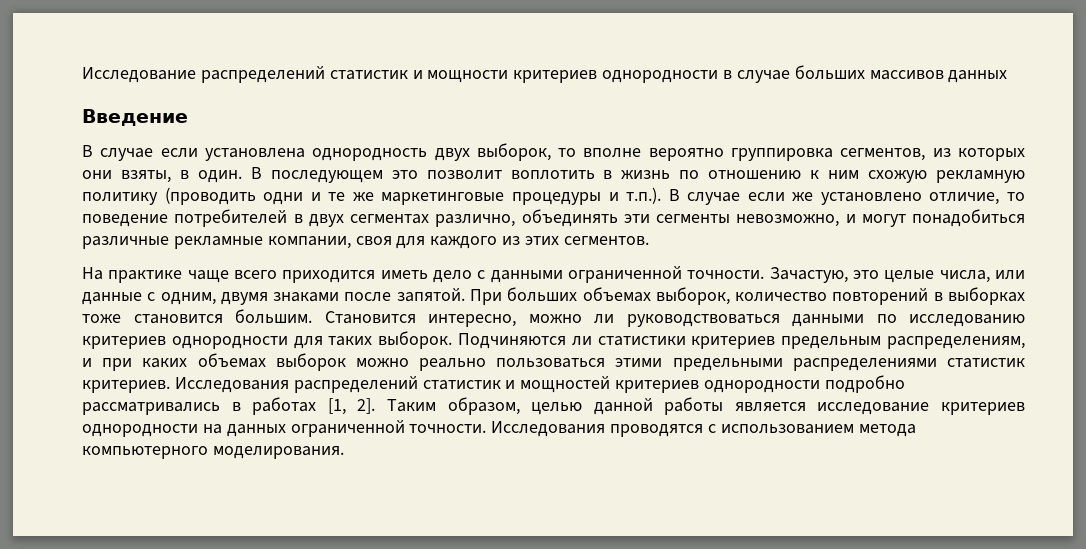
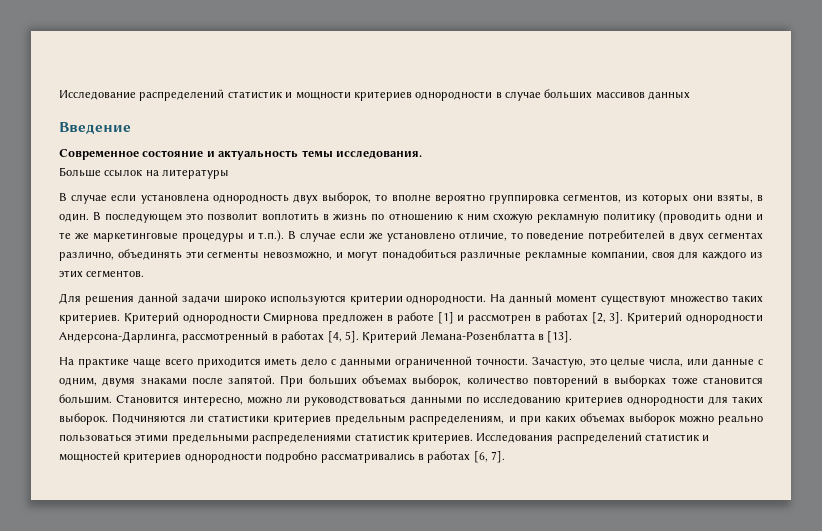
(188, 117) none -> [59,149,422,160] [59,167,230,179] // Современное состояние и актуальность темы исследования. // Больше ссылок на литературы
(649, 240) none -> [59,293,763,305] [59,312,763,324] [59,331,573,343] // Для решения данной задачи широко используются критерии однородности. На данный момент существуют множество таких критериев. Критерий однородности Смирнова предложен в работе [1] и рассмотрен в работах [2, 3]. Критерий однородности Андерсона-Дарлинга, рассмотренный в работах [4, 5]. Критерий Лемана-Розенблатта в [13].
[327,397,1025,415] [82,420,916,437] [82,446,344,459] [1, 2]. Таким образом, целью данной работы является исследование критериев однородности на данных ограниченной точности. Исследования проводятся с использованием метода компьютерного моделирования. -> [473,451,505,463] [6, 7].

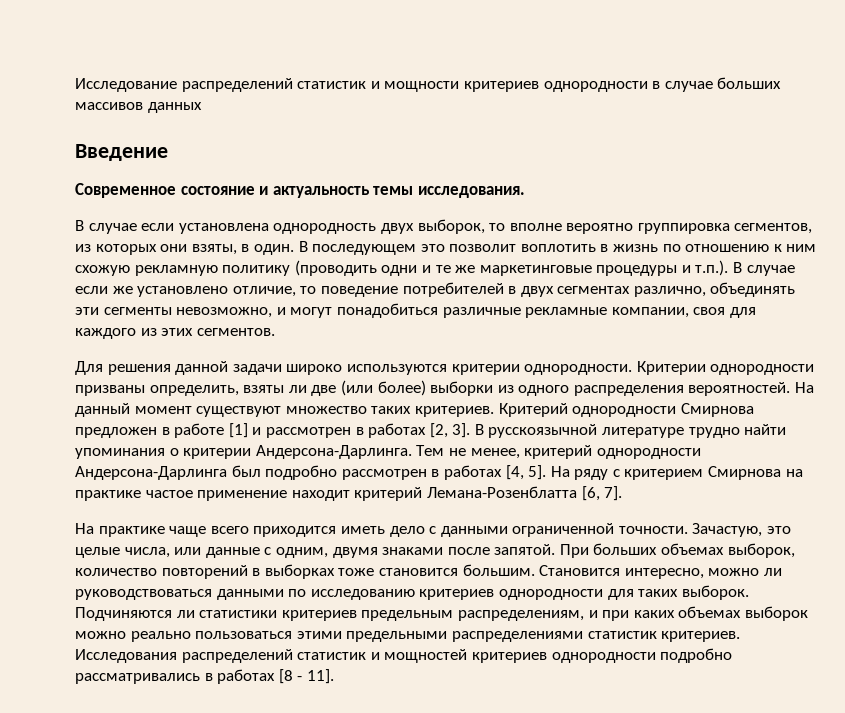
[59,167,230,179] // Больше ссылок на литературы -> (525, 192) none
(487, 300) none -> [636,361,815,375] [75,380,791,396] Критерии однородности призваны определить, взяты ли две (или более) выборки из одного распределения вероятностей.
[627,312,763,324] [59,331,573,343] Критерий однородности Андерсона-Дарлинга, рассмотренный в работах [4, 5]. Критерий Лемана-Розенблатта в [13]. -> [474,424,787,438] [75,445,701,459] [75,465,803,480] [75,486,623,501] В русскоязычной литературе трудно найти упоминания о критерии Андерсона-Дарлинга. Тем не менее, критерий однородности Андерсона-Дарлинга был подробно рассмотрен в работах [4, 5]. На ряду с критерием Смирнова на практике частое применение находит критерий Лемана-Розенблатта [6, 7].
[473,451,505,463] [6, 7]. -> [278,669,334,684] [8 - 11].

